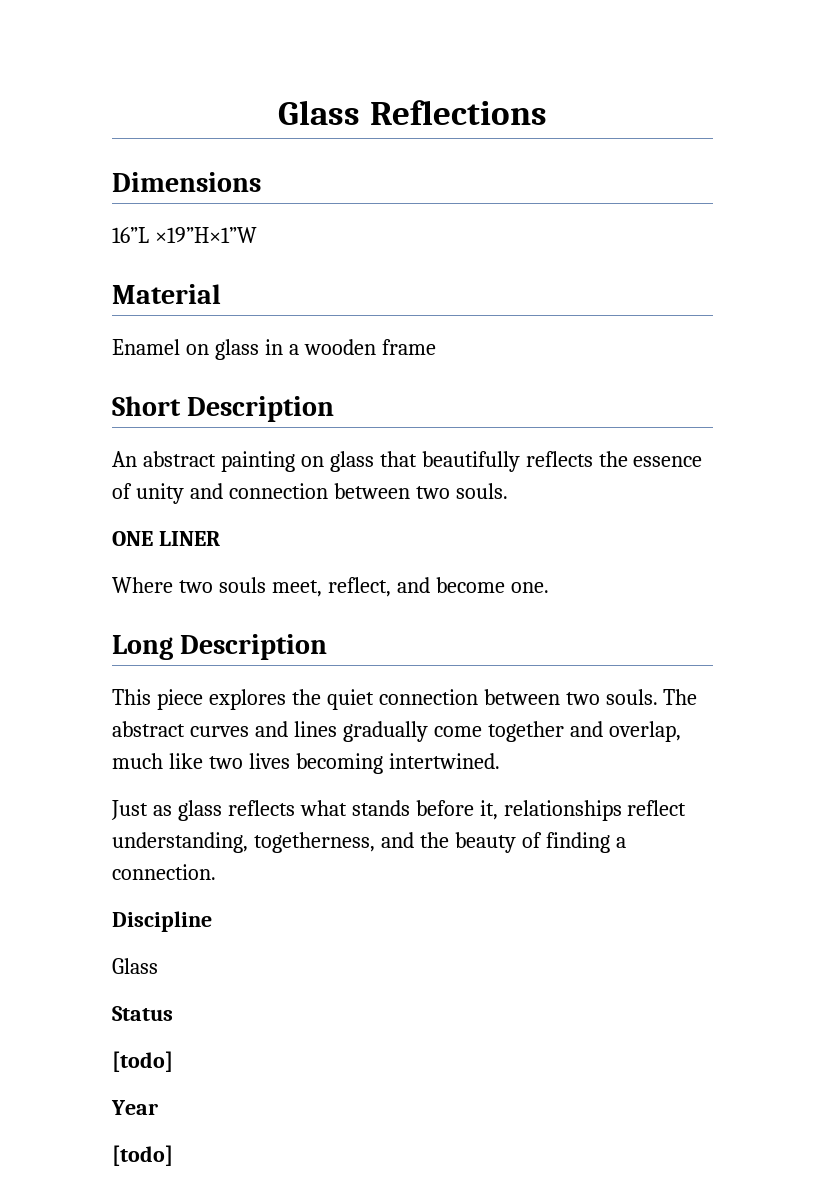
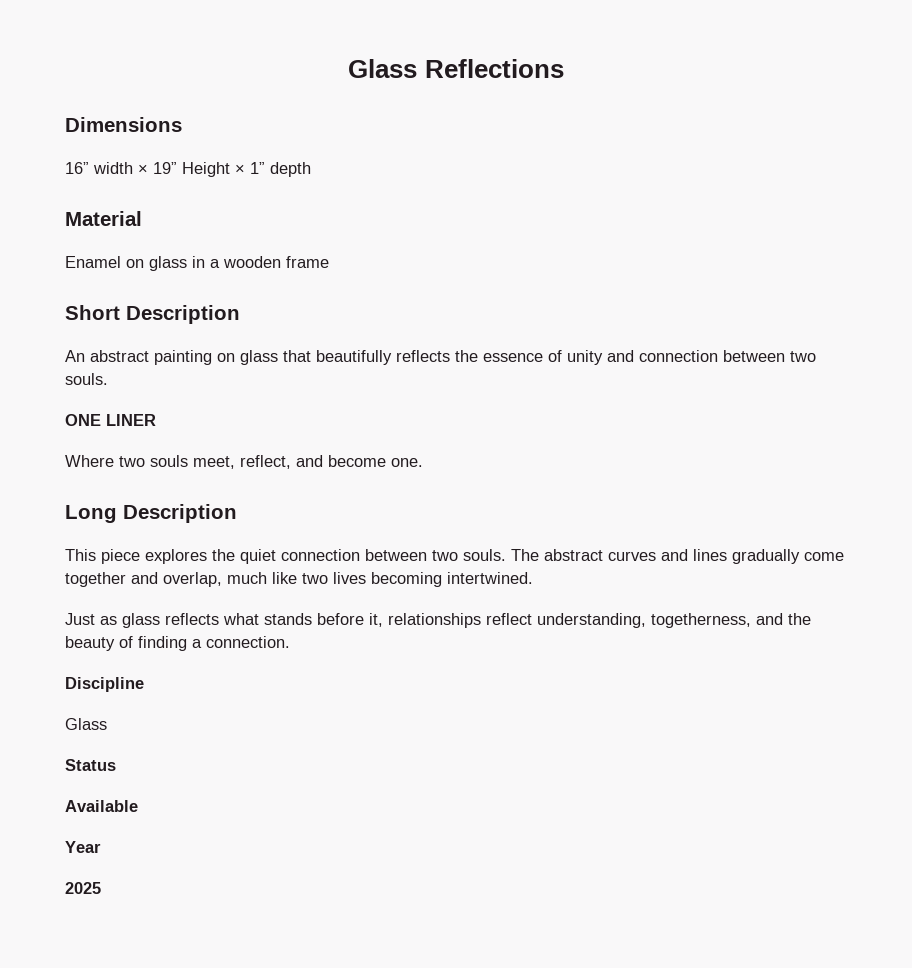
[112,227,257,243] 16”L ×19”H×1”W -> [65,162,311,177] 16” width × 19” Height × 1” depth
[112,1051,173,1072] [todo] -> [65,800,138,812] Available
[112,1145,173,1166] [todo] -> [65,882,101,894] 2025

